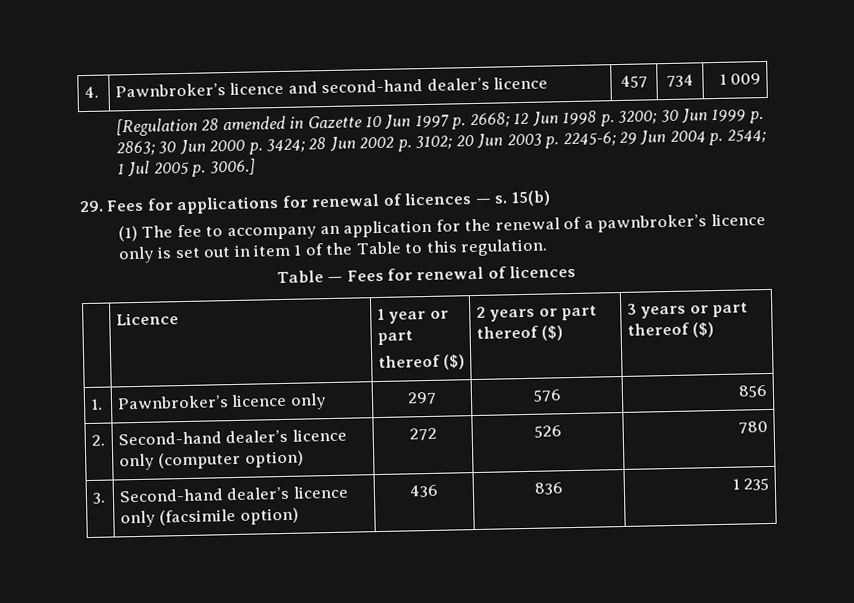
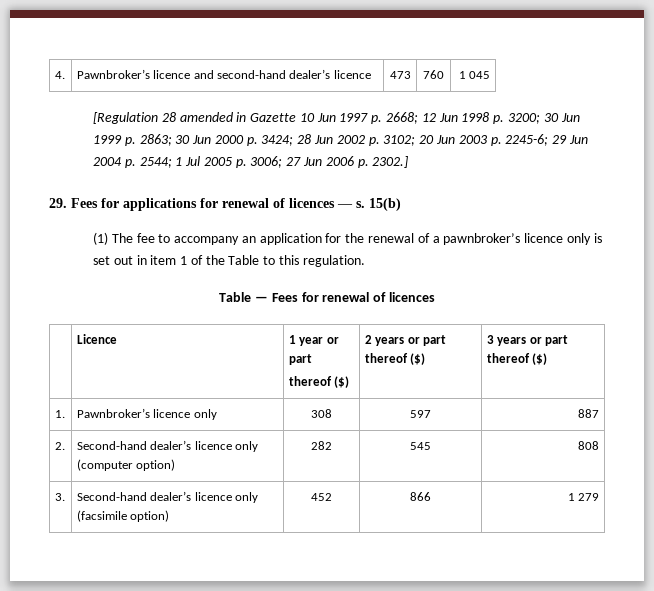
[620,75,648,88] [666,74,694,88] [718,73,762,85] 457 | 734 | 1 009 -> [389,71,411,79] [423,70,444,79] [458,71,491,79] 473 | 760 | 1 045
[209,158,256,176] 3006.] -> [250,156,409,168] 3006; 27 Jun 2006 p. 2302.]
[407,391,437,405] [532,389,562,402] [738,384,769,398] 297 | 576 | 856 -> [311,409,332,418] [410,410,431,418] [578,409,600,418] 308 | 597 | 887
[408,427,437,441] [533,425,562,438] [738,420,769,434] 272 | 526 | 780 -> [311,441,332,450] [410,442,431,450] [578,441,600,450] 282 | 545 | 808
[409,484,439,498] [534,482,563,495] [731,477,770,491] 436 | 836 | 1 235 -> [311,493,332,501] [410,492,431,501] [567,493,600,501] 452 | 866 | 1 279

